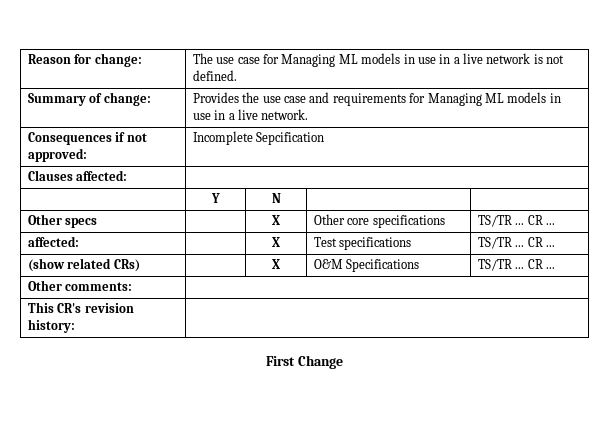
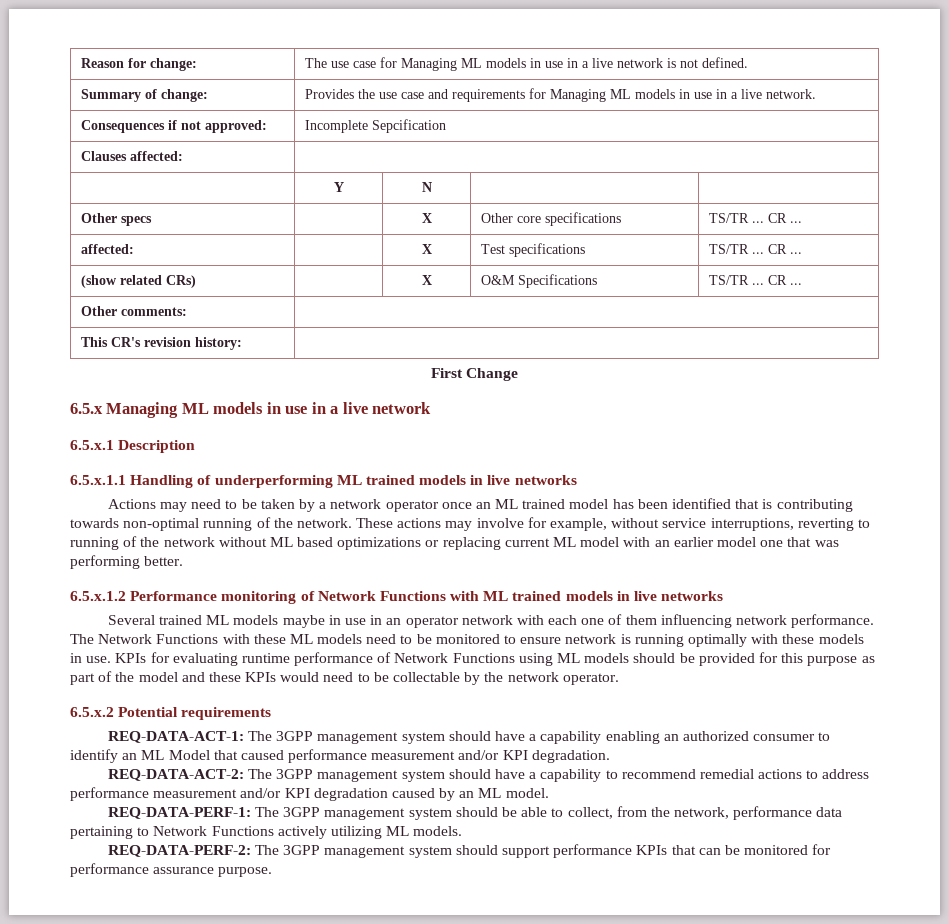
(343, 362) none -> [70,402,432,418] [70,440,196,453] [70,475,577,488] [107,498,853,512] [70,517,870,531] [70,536,839,550] [70,555,184,569] [70,591,724,604] [107,614,875,628] [70,634,864,647] [70,652,875,666] [70,671,619,685] [70,707,272,720] [107,731,831,744] [70,749,610,763] [107,769,870,782] [70,787,549,801] [107,806,843,820] [70,826,463,839] [107,844,832,858] [70,863,273,877] // 6.5.x Managing ML models in use in a live network // 6.5.x.1 Description // 6.5.x.1.1 Handling of underperforming ML trained models in live networks // Actions may need to be taken by a network operator once an ML trained model has been identified that is contributing towards non-optimal running of the network. These actions may involve for example, without service interruptions, reverting to running of the network without ML based optimizations or replacing current ML model with an earlier model one that was performing better. // 6.5.x.1.2 Performance monitoring of Network Functions with ML trained models in live networks // Several trained ML models maybe in use in an operator network with each one of them influencing network performance. The Network Functions with these ML models need to be monitored to ensure network is running optimally with these models in use. KPIs for evaluating runtime performance of Network Functions using ML models should be provided for this purpose as part of the model and these KPIs would need to be collectable by the network operator. // 6.5.x.2 Potential requirements // REQ-DATA-ACT-1: The 3GPP management system should have a capability enabling an authorized consumer to identify an ML Model that caused performance measurement and/or KPI degradation. // REQ-DATA-ACT-2: The 3GPP management system should have a capability to recommend remedial actions to address performance measurement and/or KPI degradation caused by an ML model. // REQ-DATA-PERF-1: The 3GPP management system should be able to collect, from the network, performance data pertaining to Network Functions actively utilizing ML models. // REQ-DATA-PERF-2: The 3GPP management system should support performance KPIs that can be monitored for performance assurance purpose.

